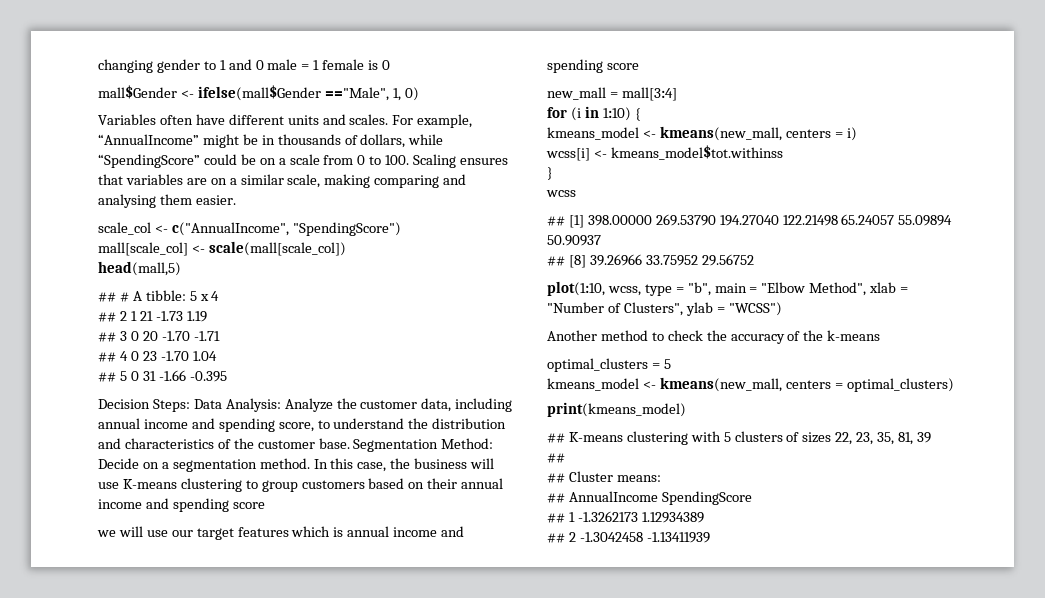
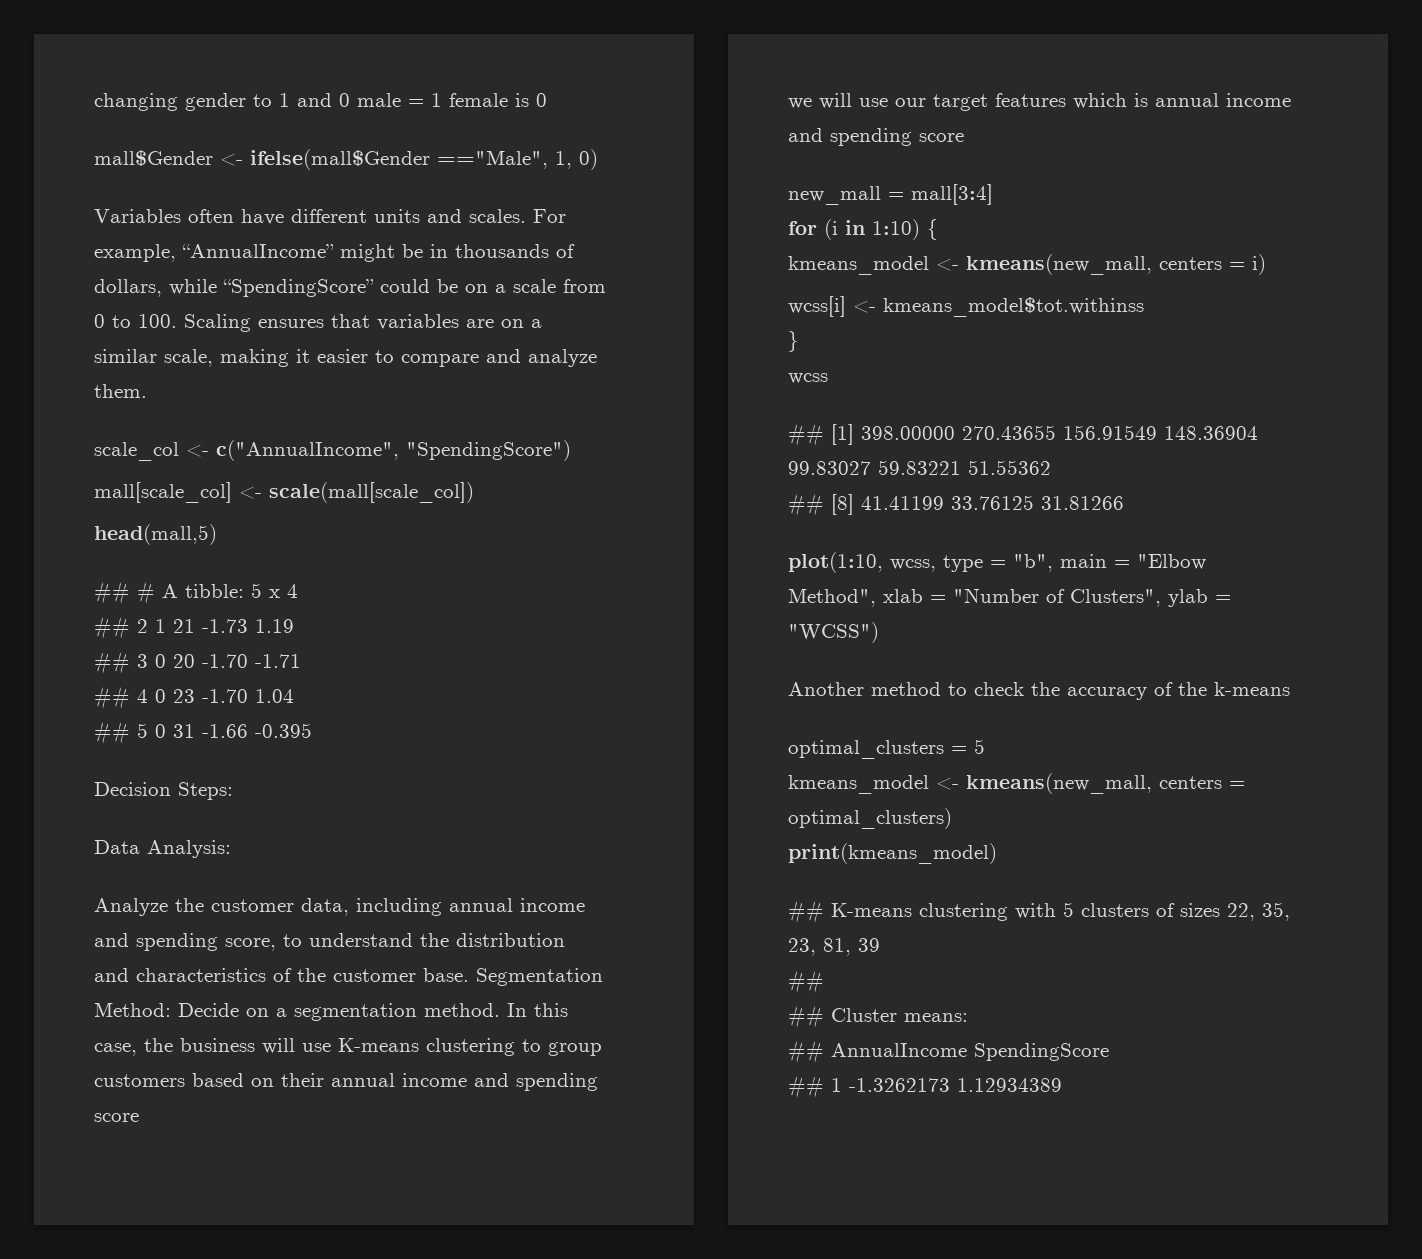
[374,174,467,188] [98,194,236,208] comparing and analysing them easier. -> [296,349,597,367] [94,384,147,398] it easier to compare and analyze them.
(190, 405) none -> (233, 791) //
(281, 405) none -> (231, 849) //
[655,214,953,226] [547,235,601,246] 269.53790 194.27040 122.21498 65.24057 55.09894 50.90937 -> [962,425,1258,440] [788,460,1051,475] 270.43655 156.91549 148.36904 99.83027 59.83221 51.55362
[589,254,754,266] 39.26966 33.75952 29.56752 -> [861,495,1124,510] 41.41199 33.76125 31.81266
[856,432,895,445] 23, 35, -> [1262,902,1290,921] [788,938,816,956] 35, 23,
[547,532,710,543] // ## 2 -1.3042458 -1.13411939 -> (1062, 1085) none

